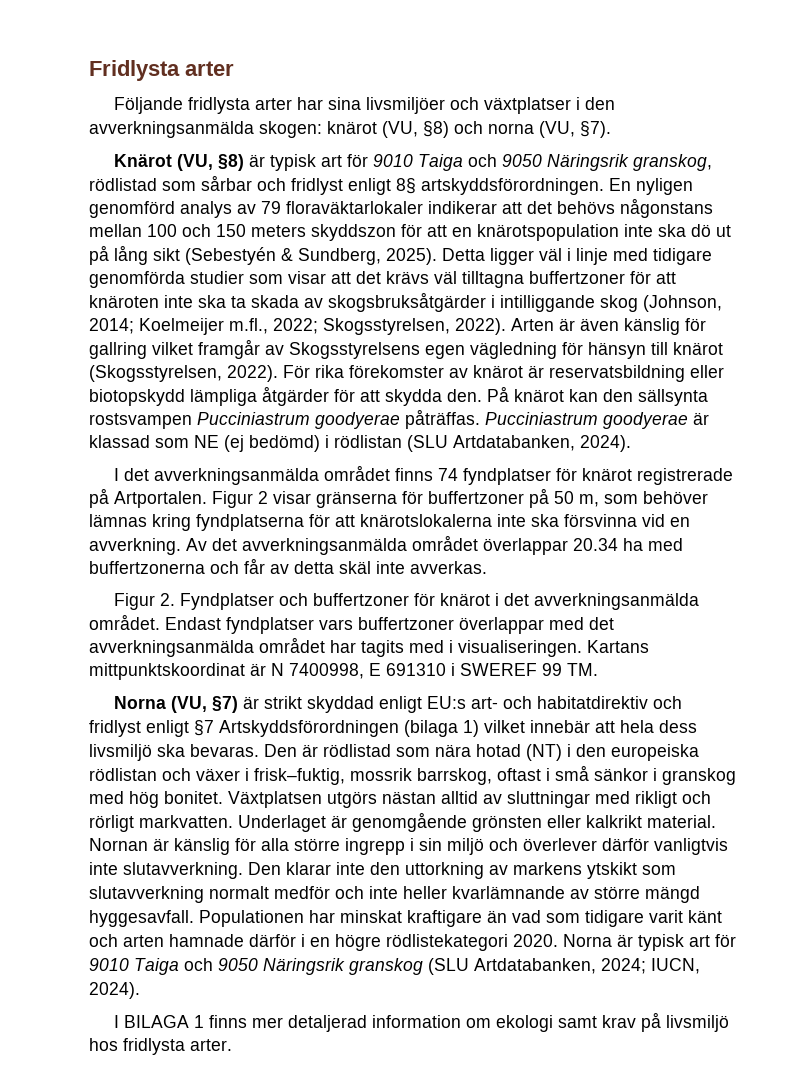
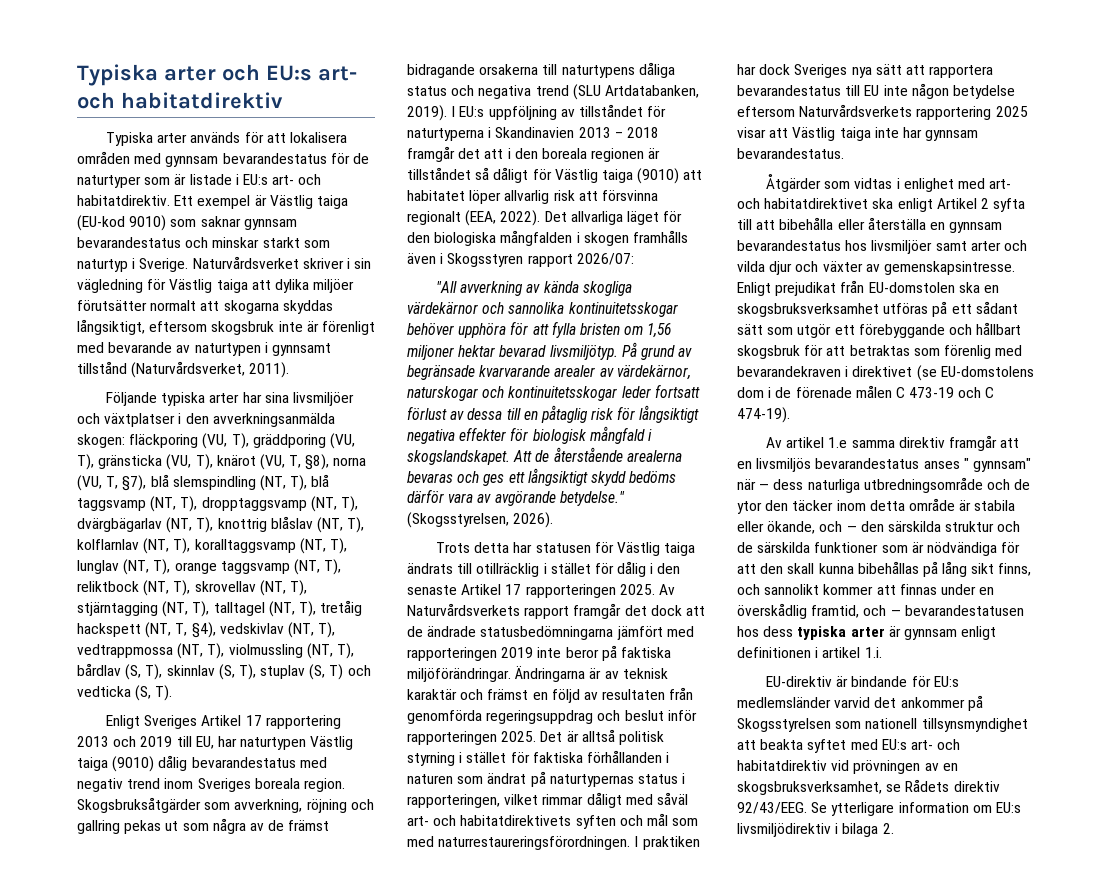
[89,60,234,81] Fridlysta arter -> [77,64,357,86] [77,92,283,109] [106,132,347,146] [77,151,369,167] [77,174,322,188] [77,195,348,209] [77,215,297,231] [77,237,330,248] [77,256,372,272] [77,279,355,293] [77,300,333,314] [77,319,375,335] [77,342,331,356] [77,361,290,378] Typiska arter och EU:s art- och habitatdirektiv // Typiska arter används för att lokalisera områden med gynnsam bevarandestatus för de naturtyper som är listade i EU:s art- och habitatdirektiv. Ett exempel är Västlig taiga (EU-kod 9010) som saknar gynnsam bevarandestatus och minskar starkt som naturtyp i Sverige. Naturvårdsverket skriver i sin vägledning för Västlig taiga att dylika miljöer förutsätter normalt att skogarna skyddas långsiktigt, eftersom skogsbruk inte är förenligt med bevarande av naturtypen i gynnsamt tillstånd (Naturvårdsverket, 2011).
[188,97,251,114] fridlysta -> [161,392,206,406] typiska
[327,121,611,138] [114,154,713,171] [89,175,693,195] [89,198,713,218] [89,224,731,241] [89,245,712,265] [89,271,676,288] [89,292,722,312] [89,318,706,335] [89,339,723,359] [89,365,724,382] [89,386,708,406] [89,409,709,429] [89,435,631,452] [114,465,734,485] [89,488,708,508] [89,514,690,531] [89,535,683,555] [89,558,487,574] [114,593,700,610] [89,614,614,634] [89,637,649,657] [89,663,598,680] [114,696,683,713] [89,720,697,737] [89,744,699,761] [89,765,736,785] [89,791,711,808] [89,812,716,832] [89,838,728,855] [89,862,676,879] [89,886,700,903] [89,910,722,927] [89,934,736,951] [89,958,700,975] [89,982,140,999] [114,1012,730,1032] [89,1038,232,1055] knärot (VU, §8) och norna (VU, §7). // Knärot (VU, §8) är typisk art för 9010 Taiga och 9050 Näringsrik granskog, rödlistad som sårbar och fridlyst enligt 8§ artskyddsförordningen. En nyligen genomförd analys av 79 floraväktarlokaler indikerar att det behövs någonstans mellan 100 och 150 meters skyddszon för att en knärotspopulation inte ska dö ut på lång sikt (Sebestyén & Sundberg, 2025). Detta ligger väl i linje med tidigare genomförda studier som visar att det krävs väl tilltagna buffertzoner för att knäroten inte ska ta skada av skogsbruksåtgärder i intilliggande skog (Johnson, 2014; Koelmeijer m.fl., 2022; Skogsstyrelsen, 2022). Arten är även känslig för gallring vilket framgår av Skogsstyrelsens egen vägledning för hänsyn till knärot (Skogsstyrelsen, 2022). För rika förekomster av knärot är reservatsbildning eller biotopskydd lämpliga åtgärder för att skydda den. På knärot kan den sällsynta rostsvampen Pucciniastrum goodyerae påträffas. Pucciniastrum goodyerae är klassad som NE (ej bedömd) i rödlistan (SLU Artdatabanken, 2024). // I det avverkningsanmälda området finns 74 fyndplatser för knärot registrerade på Artportalen. Figur 2 visar gränserna för buffertzoner på 50 m, som behöver lämnas kring fyndplatserna för att knärotslokalerna inte ska försvinna vid en avverkning. Av det avverkningsanmälda området överlappar 20.34 ha med buffertzonerna och får av detta skäl inte avverkas. // Figur 2. Fyndplatser och buffertzoner för knärot i det avverkningsanmälda området. Endast fyndplatser vars buffertzoner överlappar med det avverkningsanmälda området har tagits med i visualiseringen. Kartans mittpunktskoordinat är N 7400998, E 691310 i SWEREF 99 TM. // Norna (VU, §7) är strikt skyddad enligt EU:s art- och habitatdirektiv och fridlyst enligt §7 Artskyddsförordningen (bilaga 1) vilket innebär att hela dess livsmiljö ska bevaras. Den är rödlistad som nära hotad (NT) i den europeiska rödlistan och växer i frisk–fuktig, mossrik barrskog, oftast i små sänkor i granskog med hög bonitet. Växtplatsen utgörs nästan alltid av sluttningar med rikligt och rörligt markvatten. Underlaget är genomgående grönsten eller kalkrikt material. Nornan är känslig för alla större ingrepp i sin miljö och överlever därför vanligtvis inte slutavverkning. Den klarar inte den uttorkning av markens ytskikt som slutavverkning normalt medför och inte heller kvarlämnande av större mängd hyggesavfall. Populationen har minskat kraftigare än vad som tidigare varit känt och arten hamnade därför i en högre rödlistekategori 2020. Norna är typisk art för 9010 Taiga och 9050 Näringsrik granskog (SLU Artdatabanken, 2024; IUCN, 2024). // I BILAGA 1 finns mer detaljerad information om ekologi samt krav på livsmiljö hos fridlysta arter. -> [129,433,355,449] [77,454,367,470] [77,474,330,491] [77,496,358,512] [77,516,365,533] [77,538,347,554] [77,559,342,575] [77,580,307,596] [77,600,363,617] [77,622,336,638] [77,643,354,659] [77,663,371,680] [77,685,173,701] [106,715,341,729] [77,736,354,750] [77,755,327,772] [77,778,345,792] [77,797,374,813] [77,818,330,834] [407,62,675,78] [407,84,699,100] [407,104,667,121] [407,127,659,141] [407,146,661,162] [407,167,703,184] [407,190,658,204] [407,210,683,226] [407,230,688,246] [407,253,634,267] [436,281,632,296] [407,302,678,317] [407,321,672,338] [407,342,693,360] [407,365,691,380] [407,384,700,401] [407,405,700,423] [407,426,652,444] [407,447,682,465] [407,468,677,486] [407,489,625,506] [407,512,554,528] [436,542,696,556] [407,561,681,577] [407,584,675,598] [407,603,705,619] [407,626,694,640] [407,645,671,661] [407,665,668,682] [407,687,694,703] [407,710,697,724] [407,729,664,745] [407,750,670,766] [407,771,686,787] [407,792,688,808] [407,813,699,829] [407,836,700,850] [737,64,994,78] [737,83,1015,99] [737,104,1028,120] [737,127,979,141] [737,148,844,159] [766,174,1012,192] [737,198,1026,212] [737,217,1003,233] [737,240,1027,254] [737,261,1015,275] [737,280,999,296] [737,301,1018,317] [737,322,1022,338] [737,345,1023,359] [737,365,1034,381] [737,385,995,398] [737,407,790,423] [766,435,1020,451] [737,458,1031,472] [737,477,1031,493] [737,498,1016,514] [737,521,1021,534] [737,542,1021,556] [737,561,1032,577] [737,584,995,595] [737,603,1024,619] [737,626,997,640] [737,647,882,658] [766,676,959,687] [737,695,983,711] [737,718,1028,732] [737,739,961,753] [737,760,958,774] [737,779,1000,795] [737,802,1021,816] [737,823,894,837] fläckporing (VU, T), gräddporing (VU, T), gränsticka (VU, T), knärot (VU, T, §8), norna (VU, T, §7), blå slemspindling (NT, T), blå taggsvamp (NT, T), dropptaggsvamp (NT, T), dvärgbägarlav (NT, T), knottrig blåslav (NT, T), kolflarnlav (NT, T), koralltaggsvamp (NT, T), lunglav (NT, T), orange taggsvamp (NT, T), reliktbock (NT, T), skrovellav (NT, T), stjärntagging (NT, T), talltagel (NT, T), tretåig hackspett (NT, T, §4), vedskivlav (NT, T), vedtrappmossa (NT, T), violmussling (NT, T), bårdlav (S, T), skinnlav (S, T), stuplav (S, T) och vedticka (S, T). // Enligt Sveriges Artikel 17 rapportering 2013 och 2019 till EU, har naturtypen Västlig taiga (9010) dålig bevarandestatus med negativ trend inom Sveriges boreala region. Skogsbruksåtgärder som avverkning, röjning och gallring pekas ut som några av de främst bidragande orsakerna till naturtypens dåliga status och negativa trend (SLU Artdatabanken, 2019). I EU:s uppföljning av tillståndet för naturtyperna i Skandinavien 2013 – 2018 framgår det att i den boreala regionen är tillståndet så dåligt för Västlig taiga (9010) att habitatet löper allvarlig risk att försvinna regionalt (EEA, 2022). Det allvarliga läget för den biologiska mångfalden i skogen framhålls även i Skogsstyren rapport 2026/07: // "All avverkning av kända skogliga värdekärnor och sannolika kontinuitetsskogar behöver upphöra för att fylla bristen om 1,56 miljoner hektar bevarad livsmiljötyp. På grund av begränsade kvarvarande arealer av värdekärnor, naturskogar och kontinuitetsskogar leder fortsatt förlust av dessa till en påtaglig risk för långsiktigt negativa effekter för biologisk mångfald i skogslandskapet. Att de återstående arealerna bevaras och ges ett långsiktigt skydd bedöms därför vara av avgörande betydelse." (Skogsstyrelsen, 2026). // Trots detta har statusen för Västlig taiga ändrats till otillräcklig i stället för dålig i den senaste Artikel 17 rapporteringen 2025. Av Naturvårdsverkets rapport framgår det dock att de ändrade statusbedömningarna jämfört med rapporteringen 2019 inte beror på faktiska miljöförändringar. Ändringarna är av teknisk karaktär och främst en följd av resultaten från genomförda regeringsuppdrag och beslut inför rapporteringen 2025. Det är alltså politisk styrning i stället för faktiska förhållanden i naturen som ändrat på naturtypernas status i rapporteringen, vilket rimmar dåligt med såväl art- och habitatdirektivets syften och mål som med naturrestaureringsförordningen. I praktiken har dock Sveriges nya sätt att rapportera bevarandestatus till EU inte någon betydelse eftersom Naturvårdsverkets rapportering 2025 visar att Västlig taiga inte har gynnsam bevarandestatus. // Åtgärder som vidtas i enlighet med art- och habitatdirektivet ska enligt Artikel 2 syfta till att bibehålla eller återställa en gynnsam bevarandestatus hos livsmiljöer samt arter och vilda djur och växter av gemenskapsintresse. Enligt prejudikat från EU-domstolen ska en skogsbruksverksamhet utföras på ett sådant sätt som utgör ett förebyggande och hållbart skogsbruk för att betraktas som förenlig med bevarandekraven i direktivet (se EU-domstolens dom i de förenade målen C 473-19 och C 474-19). // Av artikel 1.e samma direktiv framgår att en livsmiljös bevarandestatus anses " gynnsam" när — dess naturliga utbredningsområde och de ytor den täcker inom detta område är stabila eller ökande, och — den särskilda struktur och de särskilda funktioner som är nödvändiga för att den skall kunna bibehållas på lång sikt finns, och sannolikt kommer att finnas under en överskådlig framtid, och — bevarandestatusen hos dess typiska arter är gynnsam enligt definitionen i artikel 1.i. // EU-direktiv är bindande för EU:s medlemsländer varvid det ankommer på Skogsstyrelsen som nationell tillsynsmyndighet att beakta syftet med EU:s art- och habitatdirektiv vid prövningen av en skogsbruksverksamhet, se Rådets direktiv 92/43/EEG. Se ytterligare information om EU:s livsmiljödirektiv i bilaga 2.

